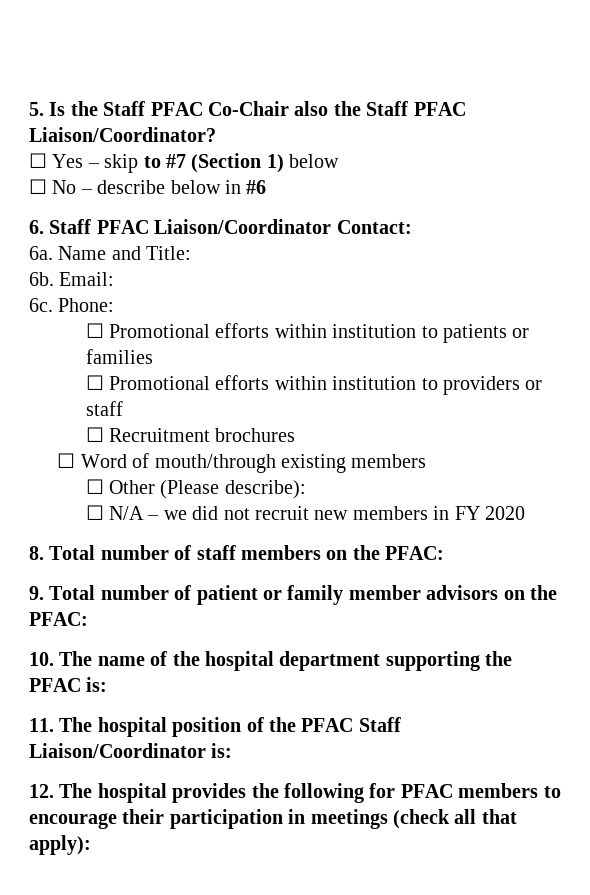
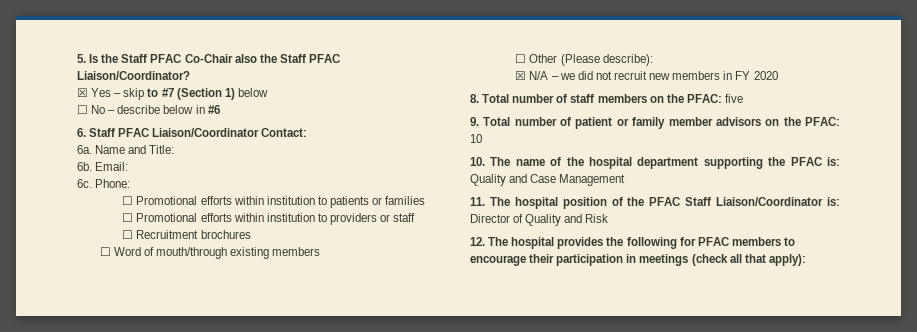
[29,153,47,168] ☐ -> [77,88,88,97] ☒
[85,505,104,520] ☐ -> [515,71,527,80] ☒
(445, 553) none -> [724,94,743,103] five
(88, 619) none -> [470,134,482,143] 10
(108, 684) none -> [470,174,626,186] Quality and Case Management
(233, 750) none -> [470,214,609,226] Director of Quality and Risk

